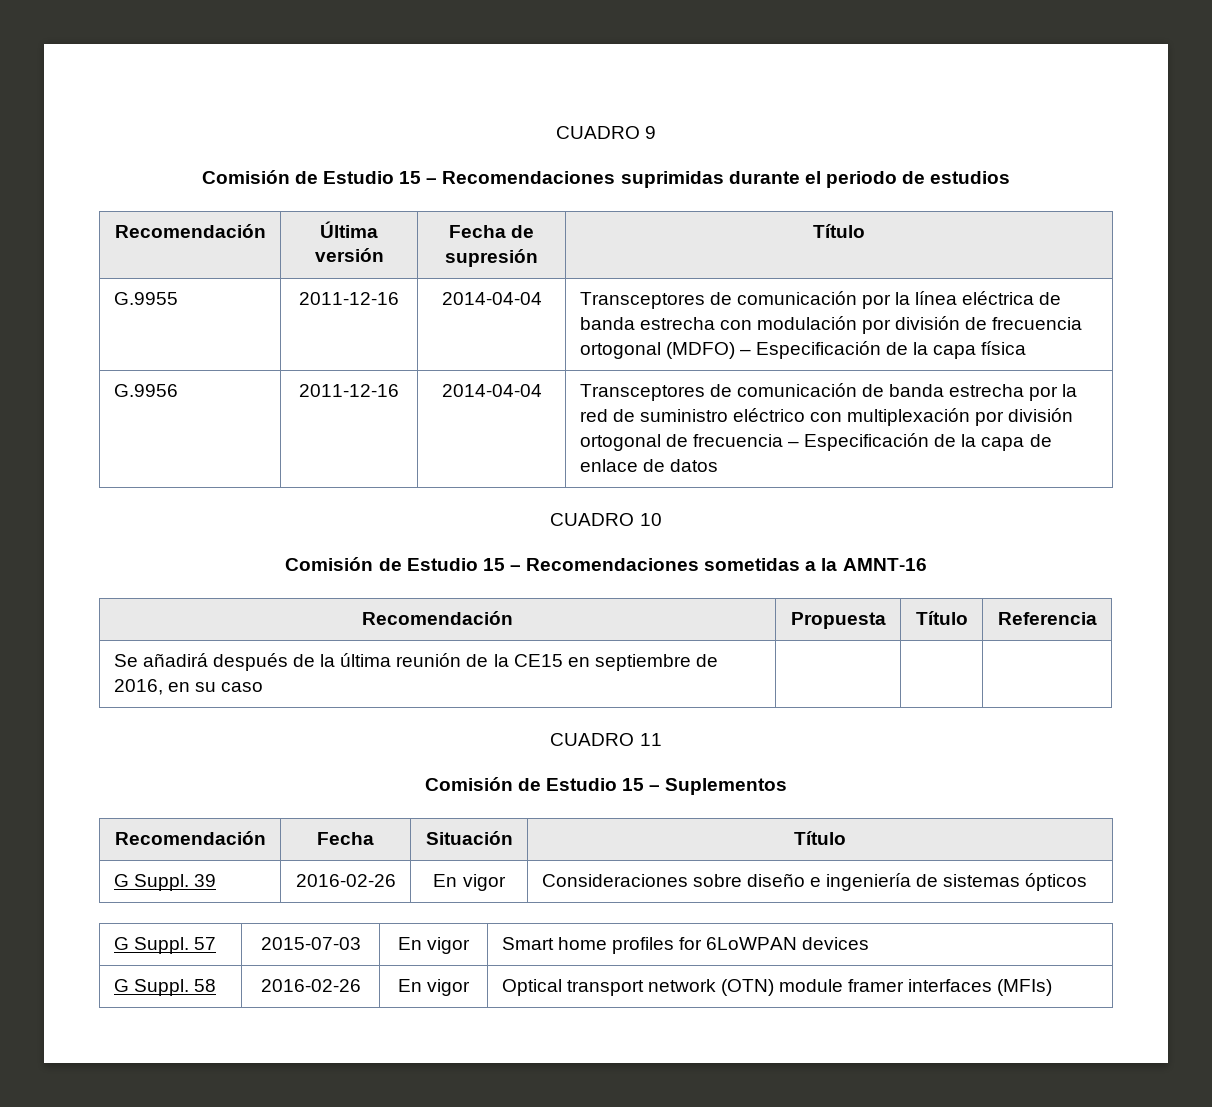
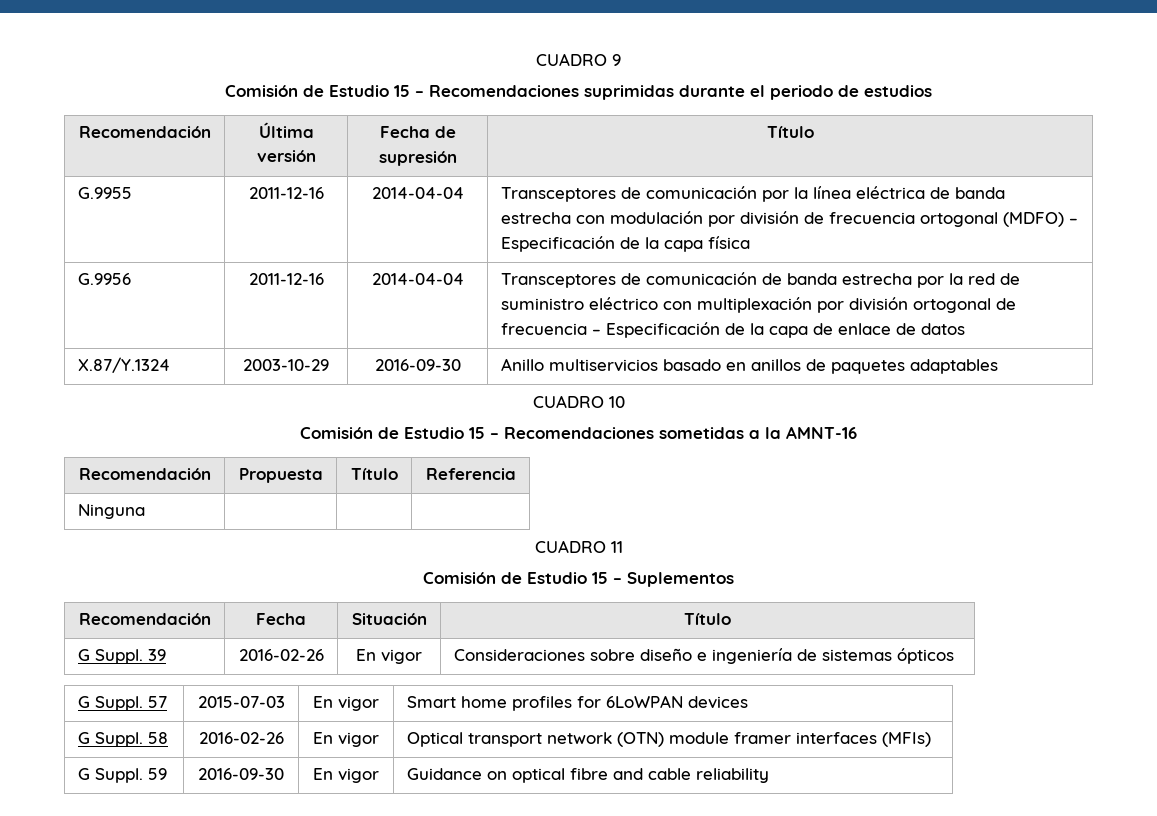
(718, 465) none -> [77,357,170,373] [243,359,329,371] [374,359,461,371] [500,358,998,374] // X.87/Y.1324 | 2003-10-29 | 2016-09-30 | Anillo multiservicios basado en anillos de paquetes adaptables
[113,653,719,671] [113,679,263,695] Se añadirá después de la última reunión de la CE15 en septiembre de 2016, en su caso -> [77,504,145,519] Ninguna
(1053, 987) none -> [77,768,167,783] [198,768,284,780] [313,768,379,783] [406,768,769,783] // G Suppl. 59 | 2016-09-30 | En vigor | Guidance on optical fibre and cable reliability

